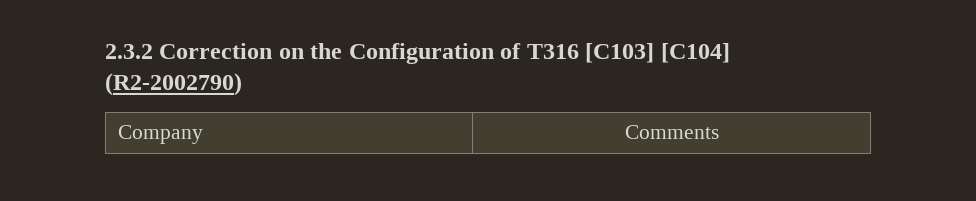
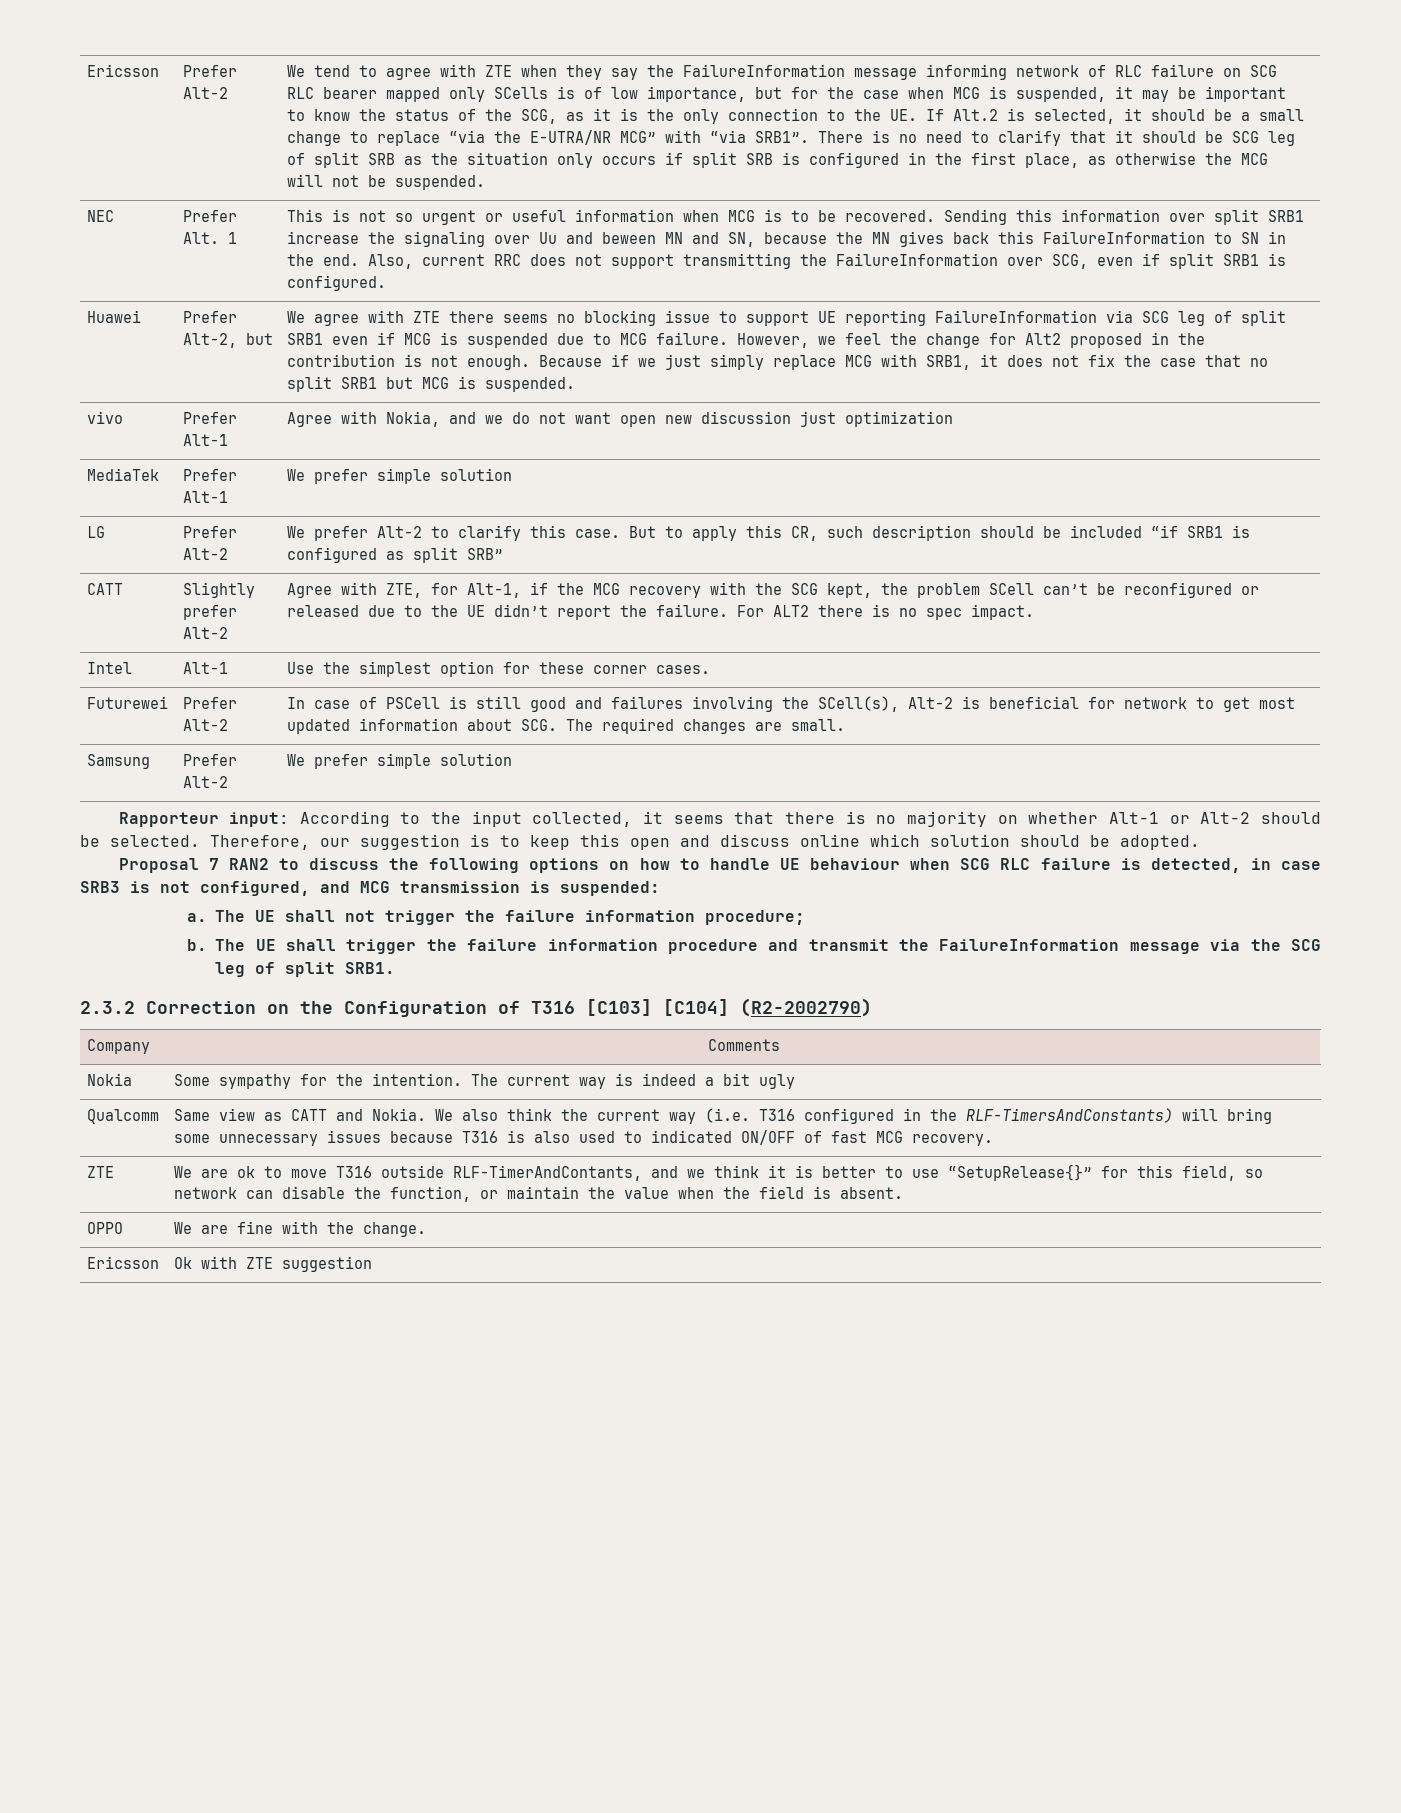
(105, 51) none -> [87,64,160,77] [183,65,238,77] [183,87,229,99] [287,64,1278,80] [287,86,1287,102] [287,108,1305,124] [287,130,1296,146] [287,152,1269,168] [287,174,486,190] [87,210,115,222] [183,210,238,222] [183,232,238,244] [287,209,1305,225] [287,231,1287,247] [287,253,1287,269] [287,275,387,291] [87,310,142,323] [183,311,238,323] [183,333,274,348] [287,310,1287,326] [287,332,1206,348] [287,354,1269,370] [287,376,576,392] [87,411,124,424] [183,412,238,424] [183,434,229,446] [287,411,954,427] [87,468,160,481] [183,469,238,481] [183,491,229,503] [287,468,513,484] [87,526,106,538] [183,526,238,538] [183,548,229,560] [287,525,1251,541] [287,547,504,563] [87,583,124,595] [183,582,256,598] [183,605,238,620] [183,627,229,639] [287,582,1260,598] [287,604,1035,620] [87,662,133,674] [183,662,229,674] [287,661,711,677] [87,696,169,709] [183,697,238,709] [183,719,229,731] [287,696,1296,712] [287,718,846,734] [87,754,151,769] [183,754,238,766] [183,776,229,788] [287,753,513,769] [118,811,1321,827] [80,834,1200,850] [118,858,1321,873] [80,881,660,896] [187,910,806,925] [187,939,1322,954] [215,962,396,977] Ericsson | Prefer Alt-2 | We tend to agree with ZTE when they say the FailureInformation message informing network of RLC failure on SCG RLC bearer mapped only SCells is of low importance, but for the case when MCG is suspended, it may be important to know the status of the SCG, as it is the only connection to the UE. If Alt.2 is selected, it should be a small change to replace “via the E-UTRA/NR MCG” with “via SRB1”. There is no need to clarify that it should be SCG leg of split SRB as the situation only occurs if split SRB is configured in the first place, as otherwise the MCG will not be suspended. // NEC | Prefer Alt. 1 | This is not so urgent or useful information when MCG is to be recovered. Sending this information over split SRB1 increase the signaling over Uu and beween MN and SN, because the MN gives back this FailureInformation to SN in the end. Also, current RRC does not support transmitting the FailureInformation over SCG, even if split SRB1 is configured. // Huawei | Prefer Alt-2, but | We agree with ZTE there seems no blocking issue to support UE reporting FailureInformation via SCG leg of split SRB1 even if MCG is suspended due to MCG failure. However, we feel the change for Alt2 proposed in the contribution is not enough. Because if we just simply replace MCG with SRB1, it does not fix the case that no split SRB1 but MCG is suspended. // vivo | Prefer Alt-1 | Agree with Nokia, and we do not want open new discussion just optimization // MediaTek | Prefer Alt-1 | We prefer simple solution // LG | Prefer Alt-2 | We prefer Alt-2 to clarify this case. But to apply this CR, such description should be included “if SRB1 is configured as split SRB” // CATT | Slightly prefer Alt-2 | Agree with ZTE, for Alt-1, if the MCG recovery with the SCG kept, the problem SCell can’t be reconfigured or released due to the UE didn’t report the failure. For ALT2 there is no spec impact. // Intel | Alt-1 | Use the simplest option for these corner cases. // Futurewei | Prefer Alt-2 | In case of PSCell is still good and failures involving the SCell(s), Alt-2 is beneficial for network to get most updated information about SCG. The required changes are small. // Samsung | Prefer Alt-2 | We prefer simple solution // Rapporteur input: According to the input collected, it seems that there is no majority on whether Alt-1 or Alt-2 should be selected. Therefore, our suggestion is to keep this open and discuss online which solution should be adopted. // Proposal 7 RAN2 to discuss the following options on how to handle UE behaviour when SCG RLC failure is detected, in case SRB3 is not configured, and MCG transmission is suspended: // a. The UE shall not trigger the failure information procedure; // b. The UE shall trigger the failure information procedure and transmit the FailureInformation message via the SCG leg of split SRB1. //
(719, 132) none -> [87,1073,133,1086] [174,1073,796,1089] [87,1109,160,1124] [174,1108,1273,1124] [174,1130,994,1146] [87,1166,115,1178] [174,1164,1264,1181] [174,1186,904,1202] [87,1222,124,1234] [174,1221,427,1237] [87,1256,160,1269] [174,1256,373,1272] // Nokia | Some sympathy for the intention. The current way is indeed a bit ugly // Qualcomm | Same view as CATT and Nokia. We also think the current way (i.e. T316 configured in the RLF-TimersAndConstants) will bring some unnecessary issues because T316 is also used to indicated ON/OFF of fast MCG recovery. // ZTE | We are ok to move T316 outside RLF-TimerAndContants, and we think it is better to use “SetupRelease{}” for this field, so network can disable the function, or maintain the value when the field is absent. // OPPO | We are fine with the change. // Ericsson | Ok with ZTE suggestion

